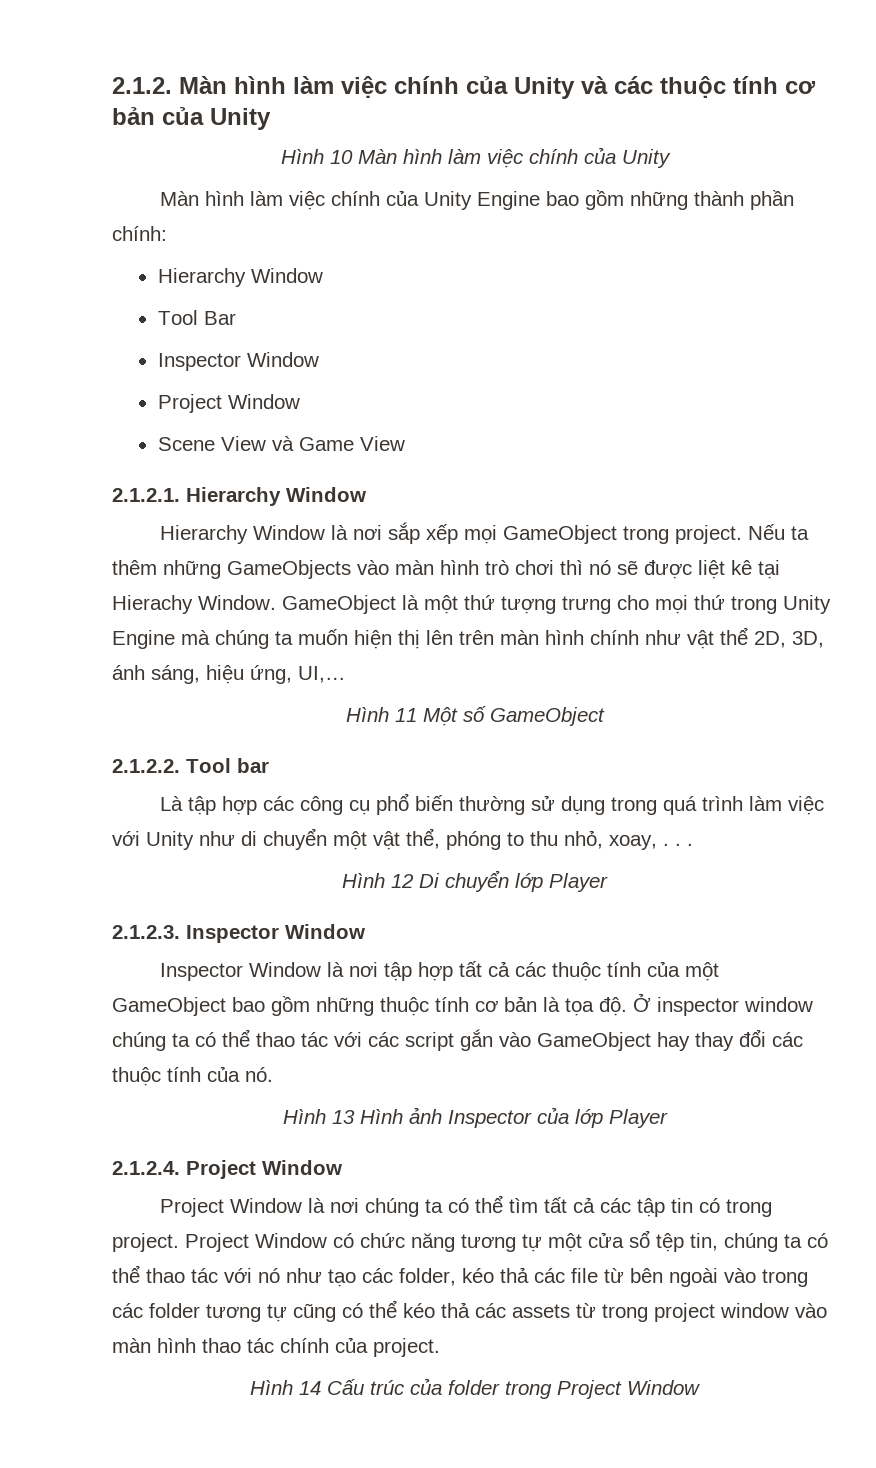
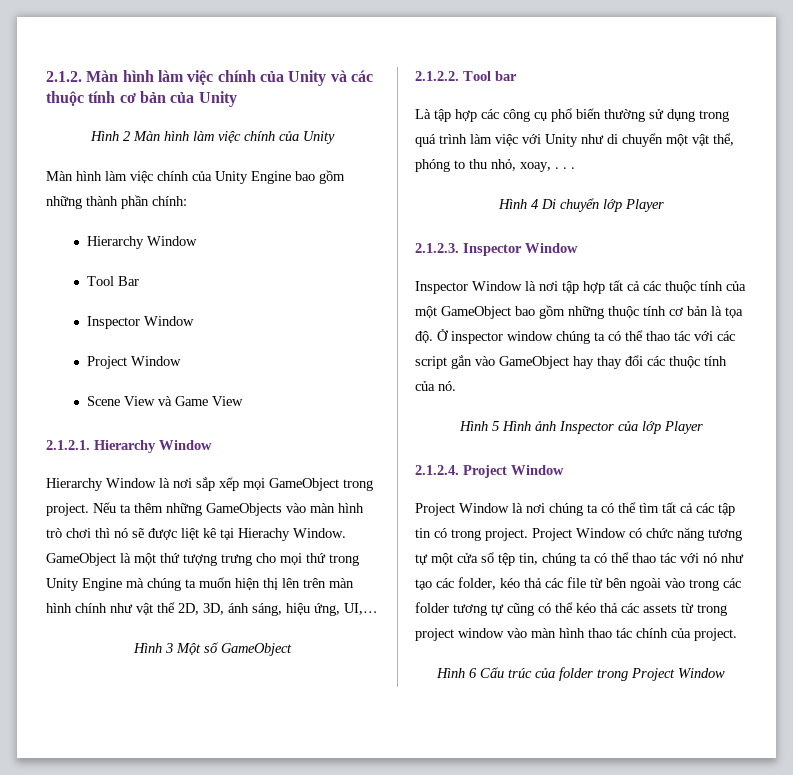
[329,150,353,164] 10 -> [122,131,130,141] 2
[394,708,417,722] 11 -> [164,643,173,653] 3
[391,874,414,888] 12 -> [530,199,538,209] 4
[331,1110,355,1124] 13 -> [491,421,499,431] 5
[299,1381,321,1395] 14 -> [469,668,477,678] 6

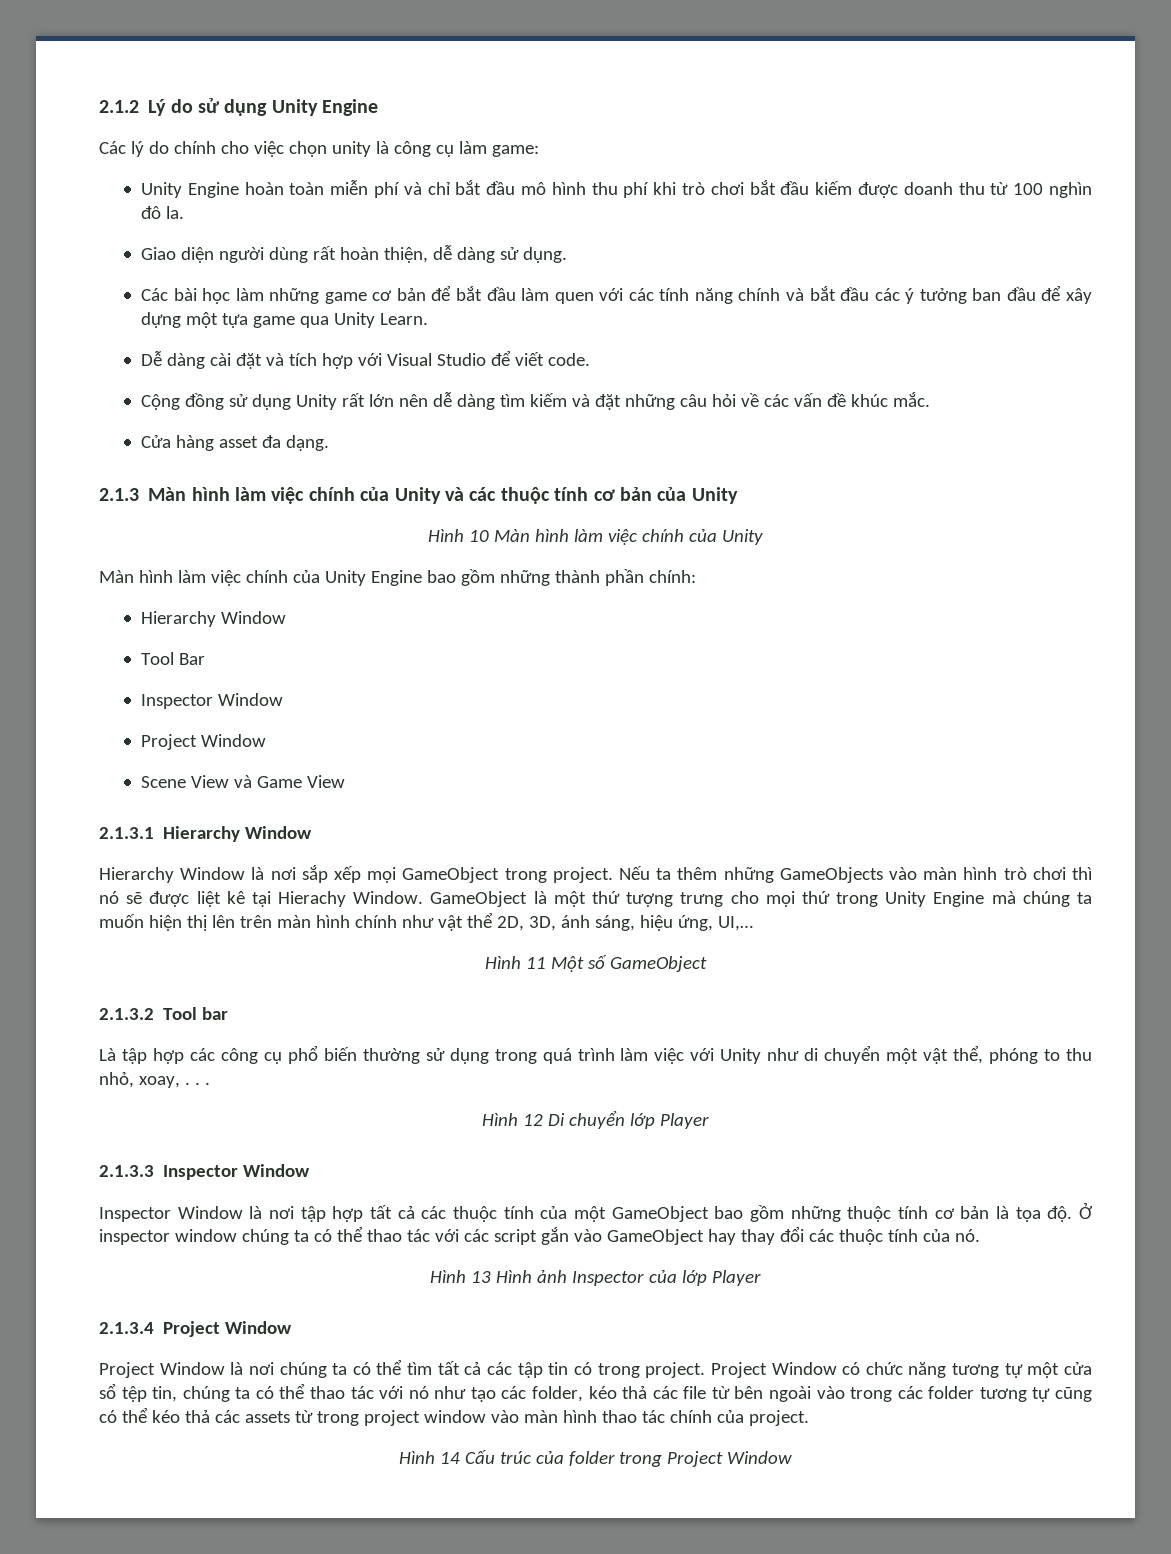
[46,71,82,82] 2.1.2. -> [99,98,379,116] [99,141,539,157] [141,180,1092,198] [141,206,184,219] [141,245,567,263] [141,285,1093,304] [141,312,428,328] [141,350,590,369] [141,392,930,410] [141,435,329,451] [99,488,139,501] 2.1.2 Lý do sử dụng Unity Engine // Các lý do chính cho việc chọn unity là công cụ làm game: // Unity Engine hoàn toàn miễn phí và chỉ bắt đầu mô hình thu phí khi trò chơi bắt đầu kiếm được doanh thu từ 100 nghìn đô la. // Giao diện người dùng rất hoàn thiện, dễ dàng sử dụng. // Các bài học làm những game cơ bản để bắt đầu làm quen với các tính năng chính và bắt đầu các ý tưởng ban đầu để xây dựng một tựa game qua Unity Learn. // Dễ dàng cài đặt và tích hợp với Visual Studio để viết code. // Cộng đồng sử dụng Unity rất lớn nên dễ dàng tìm kiếm và đặt những câu hỏi về các vấn đề khúc mắc. // Cửa hàng asset đa dạng. // 2.1.3
[122,131,130,141] 2 -> [469,530,490,542] 10
[46,440,90,450] 2.1.2.1. -> [99,827,154,839] 2.1.3.1
[164,643,173,653] 3 -> [526,957,547,969] 11
[415,71,459,81] 2.1.2.2. -> [99,1008,154,1020] 2.1.3.2
[530,199,538,209] 4 -> [523,1114,544,1126] 12
[415,243,459,253] 2.1.2.3. -> [99,1165,154,1177] 2.1.3.3
[491,421,499,431] 5 -> [471,1271,492,1283] 13
[415,465,459,475] 2.1.2.4. -> [99,1322,154,1334] 2.1.3.4
[469,668,477,678] 6 -> [439,1452,460,1464] 14

